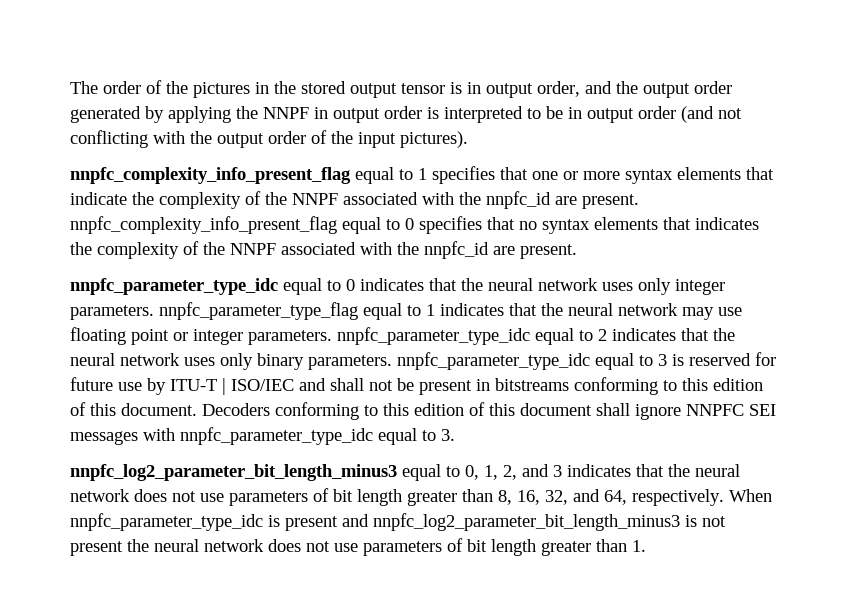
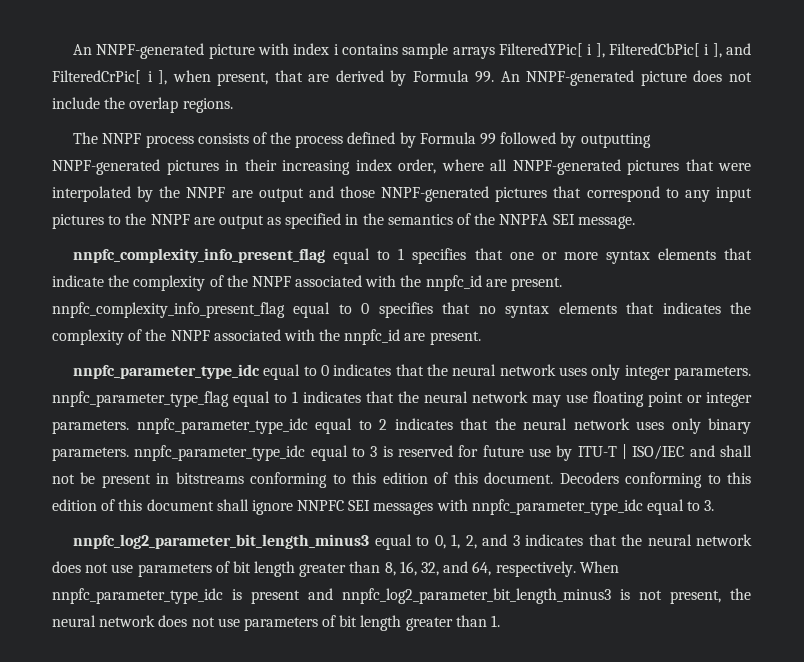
[70,80,732,98] [70,106,742,123] [70,130,468,148] The order of the pictures in the stored output tensor is in output order, and the output order generated by applying the NNPF in output order is interpreted to be in output order (and not conflicting with the output order of the input pictures). -> [73,43,751,59] [52,70,752,86] [52,97,233,113] [73,132,651,148] [52,159,751,175] [52,186,752,202] [52,213,635,229] An NNPF-generated picture with index i contains sample arrays FilteredYPic[ i ], FilteredCbPic[ i ], and FilteredCrPic[ i ], when present, that are derived by Formula 99. An NNPF-generated picture does not include the overlap regions. // The NNPF process consists of the process defined by Formula 99 followed by outputting NNPF-generated pictures in their increasing index order, where all NNPF-generated pictures that were interpolated by the NNPF are output and those NNPF-generated pictures that correspond to any input pictures to the NNPF are output as specified in the semantics of the NNPFA SEI message.
[70,541,123,556] present -> [670,590,721,604] present,

